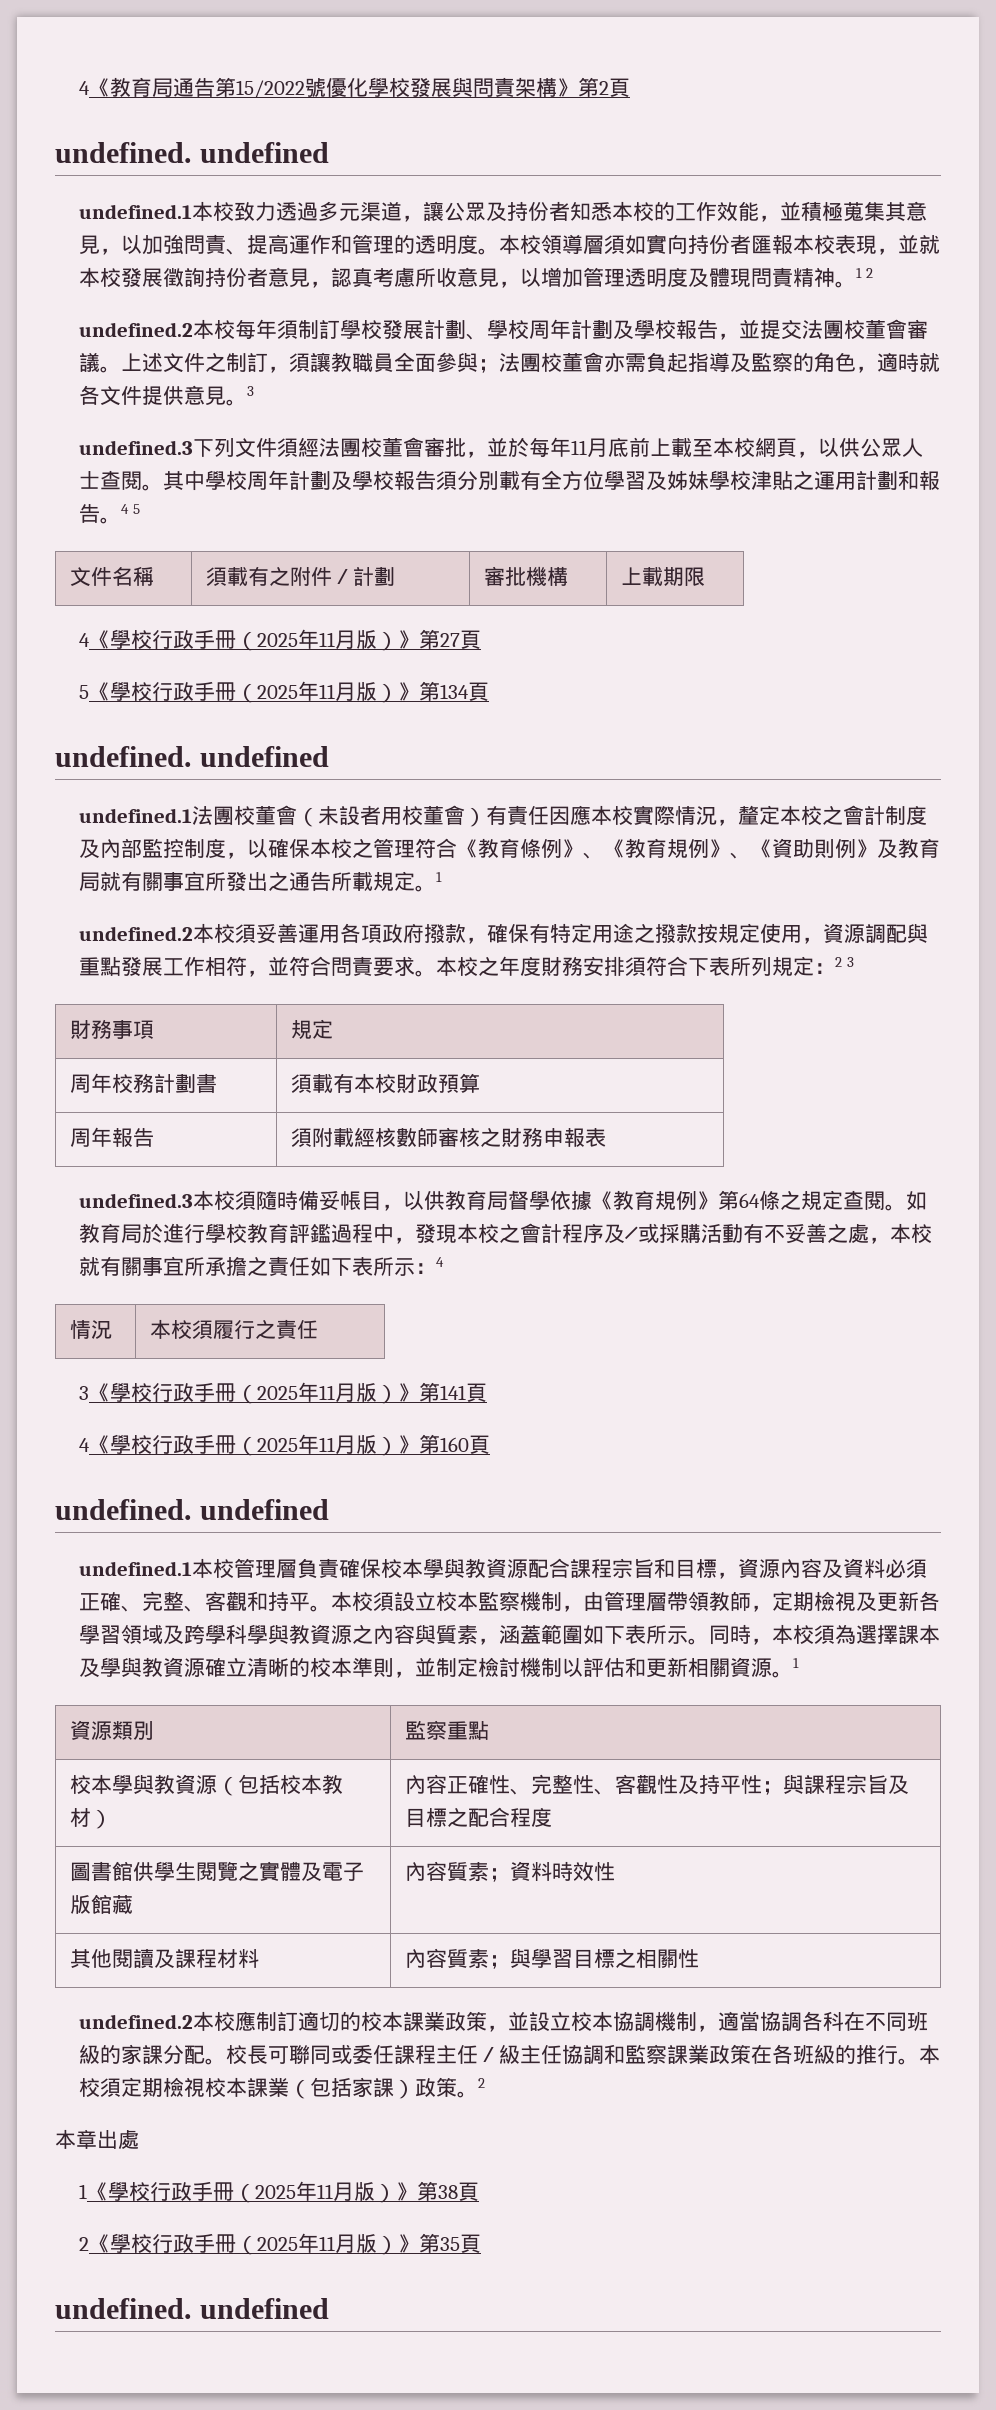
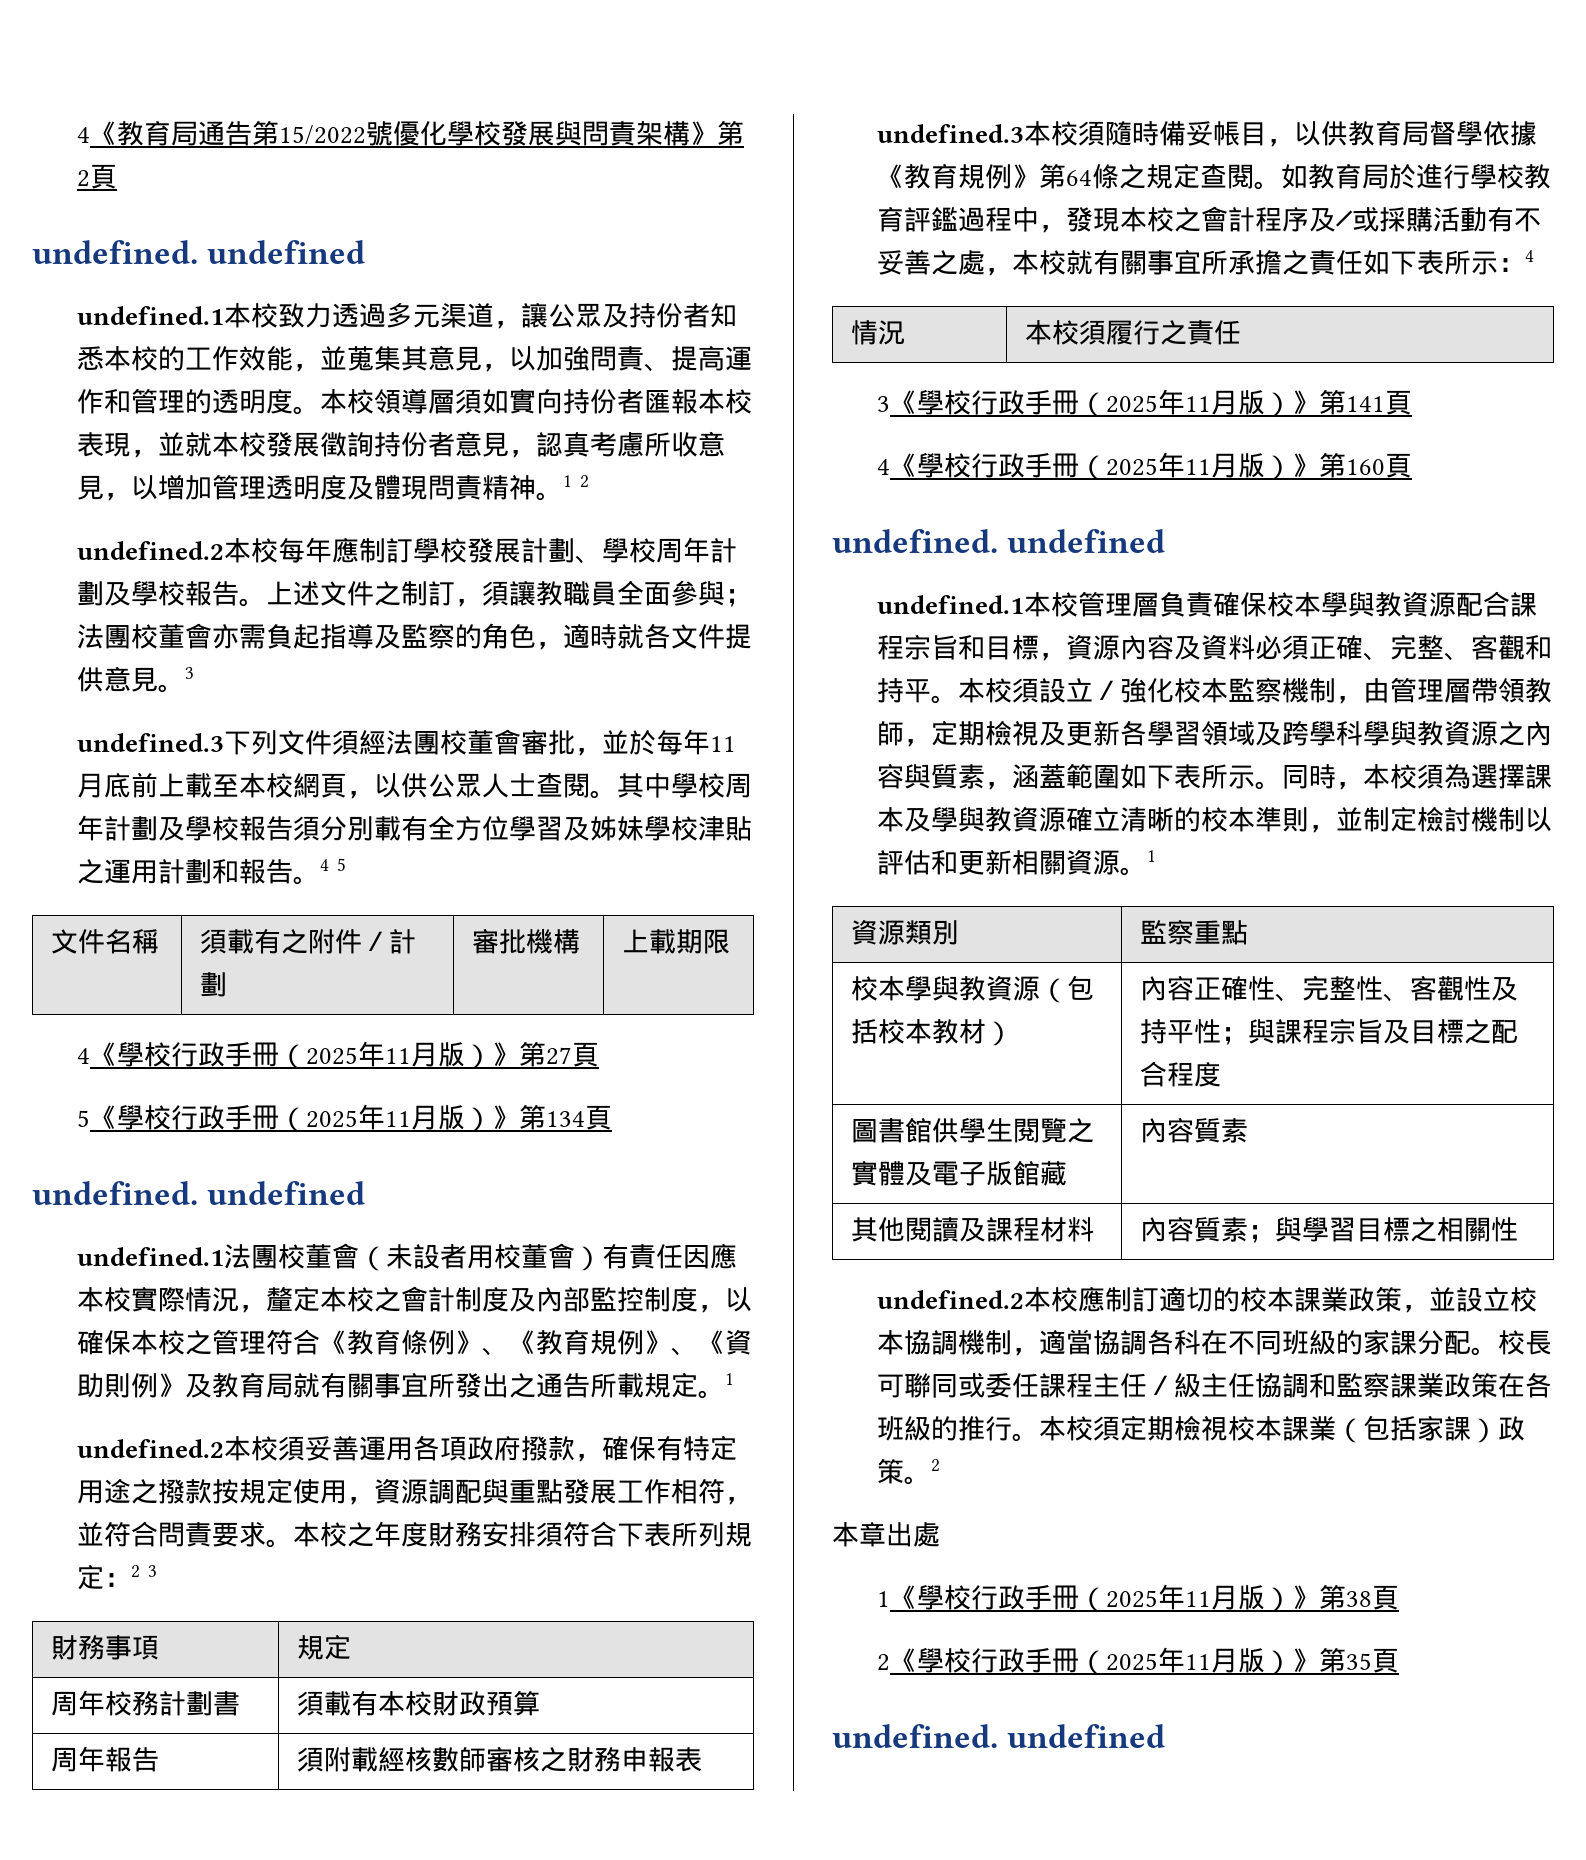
[800,201,843,221] 積極 -> (348, 358) none
[276,320,298,339] 須 -> [332,537,360,563] 應
[717,319,928,340] [78,352,100,372] ，並提交法團校董會審議 -> (240, 593) none
(436, 1601) none -> [1093,677,1175,703] ／強化
[489,1861,616,1882] ；資料時效性 -> (1249, 1130) none

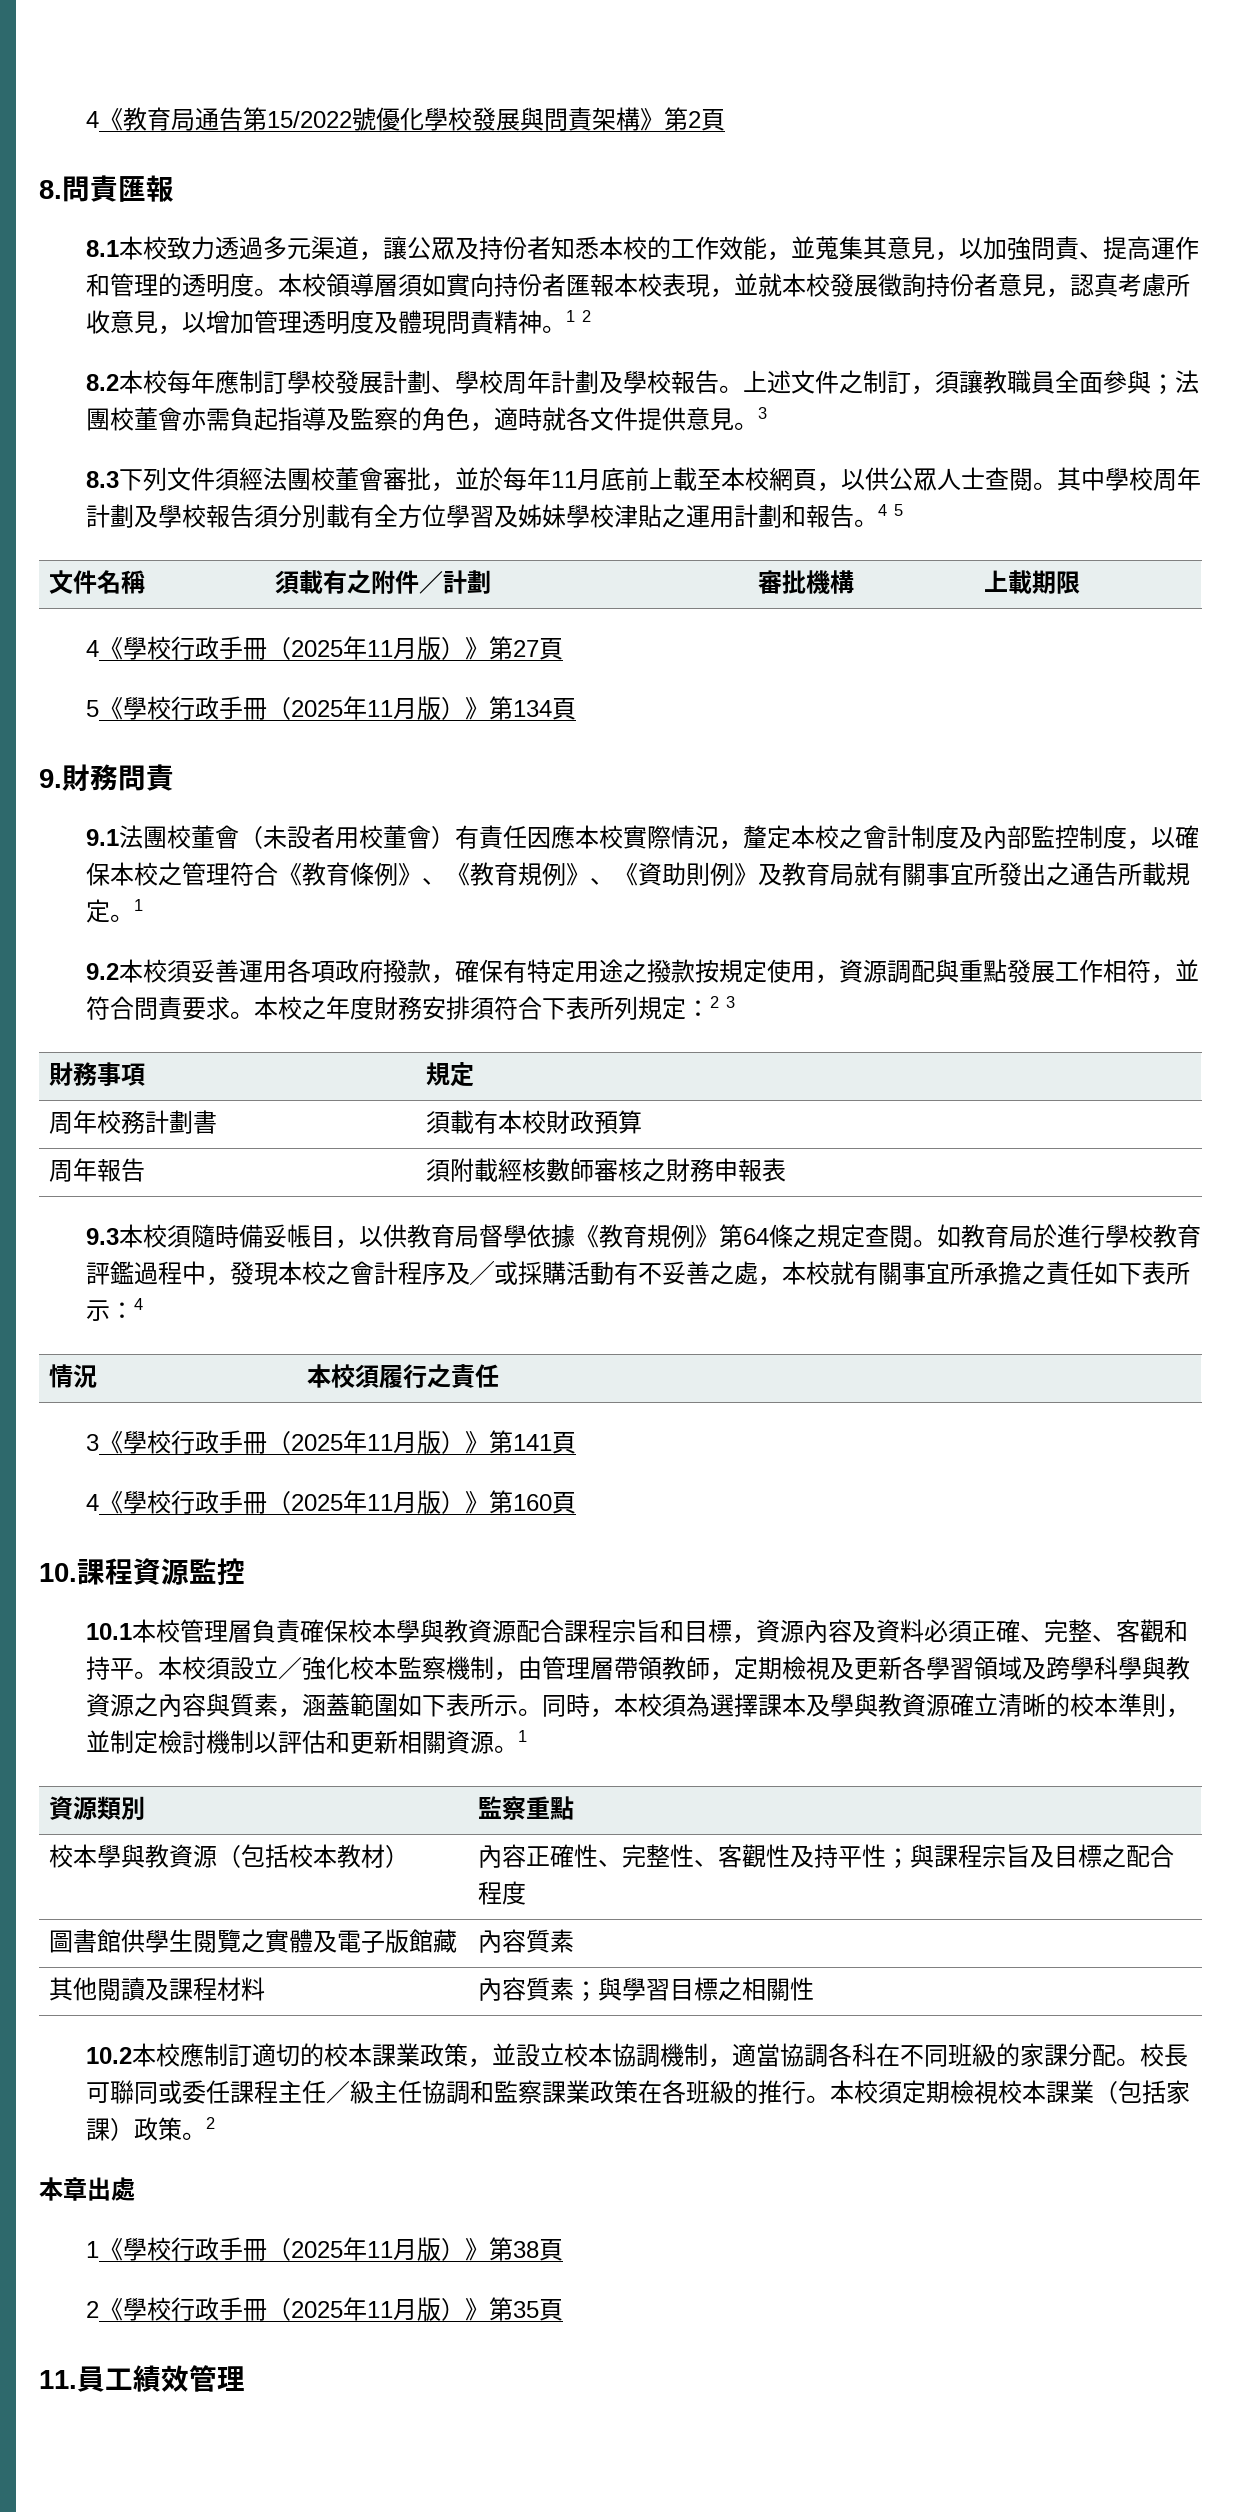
[32,240,366,264] [77,306,225,325] undefined. undefined // undefined.1 -> [39,175,174,202] [85,240,119,257] 8.問責匯報 // 8.1
[77,541,225,560] undefined.2 -> [85,374,119,391] 8.2
[77,733,225,752] undefined.3 -> [85,471,119,488] 8.3
[32,1181,366,1205] [77,1247,225,1266] undefined. undefined // undefined.1 -> [39,764,174,791] [85,829,119,846] 9.財務問責 // 9.1
[77,1439,225,1458] undefined.2 -> [85,963,119,980] 9.2
[877,124,1025,143] undefined.3 -> [85,1228,119,1245] 9.3
[832,529,1166,553] [877,595,1025,614] undefined. undefined // undefined.1 -> [39,1558,245,1585] [85,1623,132,1640] 10.課程資源監控 // 10.1
[877,1290,1025,1309] undefined.2 -> [85,2047,132,2064] 10.2
[832,1724,1166,1748] undefined. undefined -> [39,2365,245,2392] 11.員工績效管理

